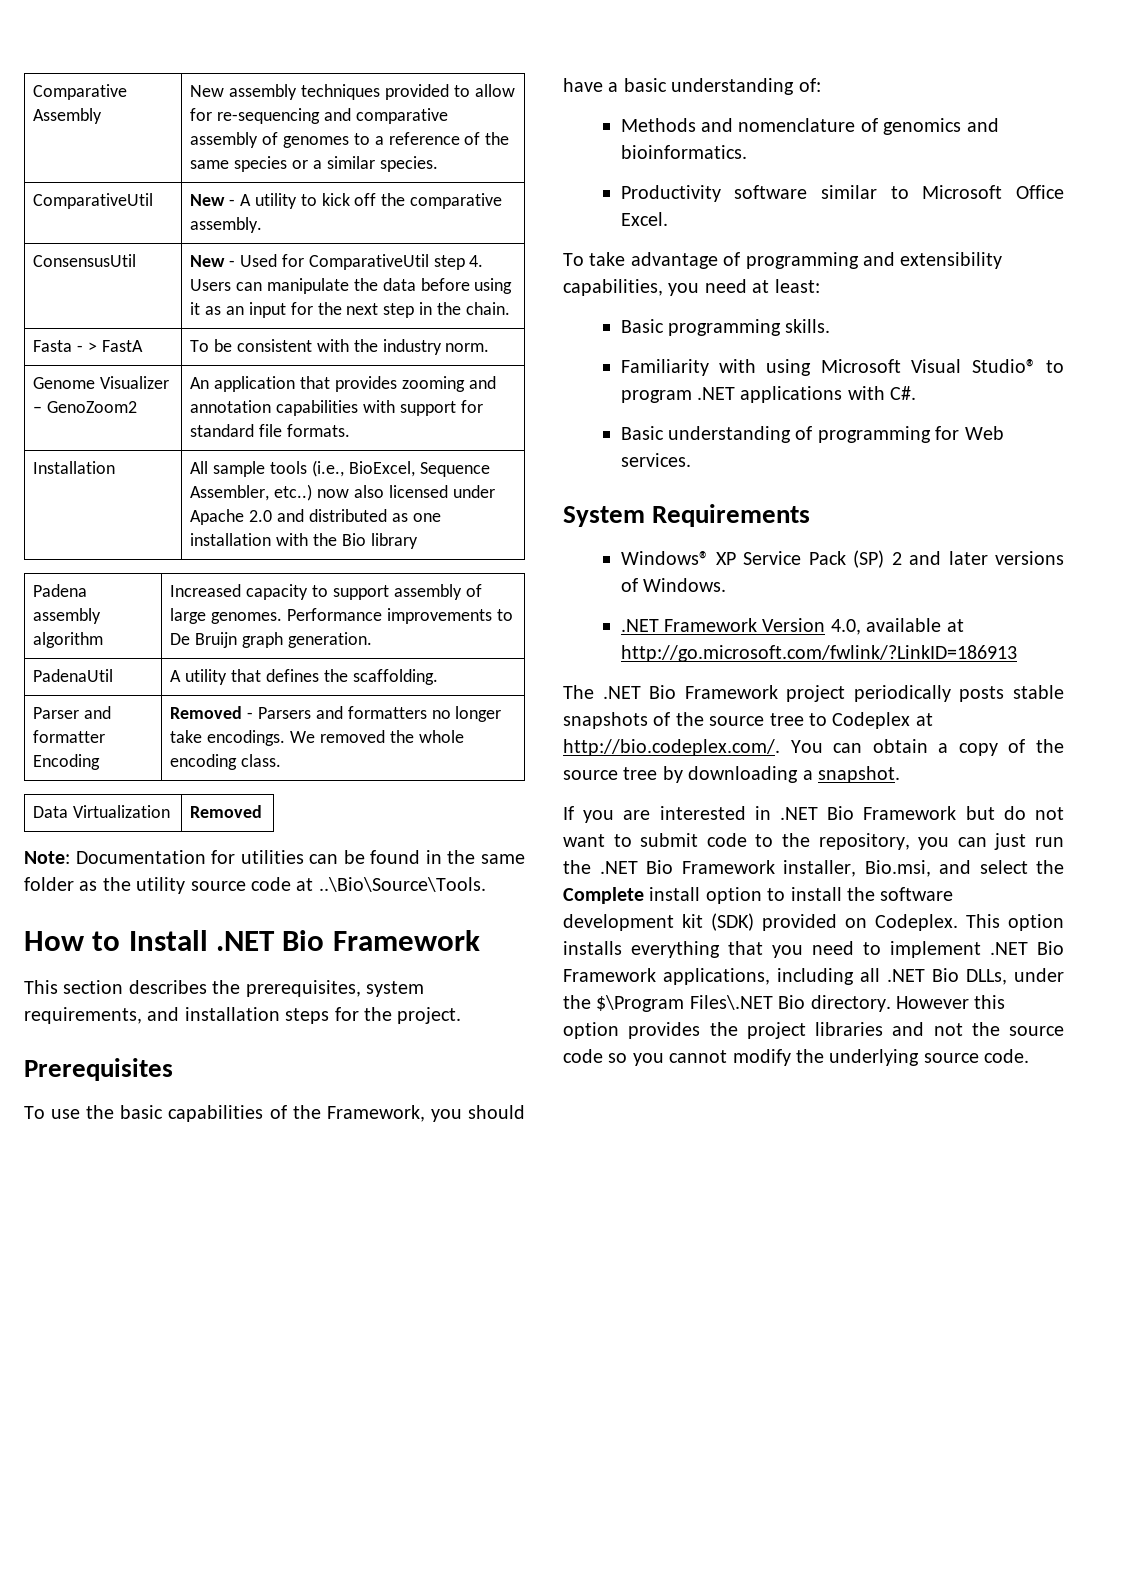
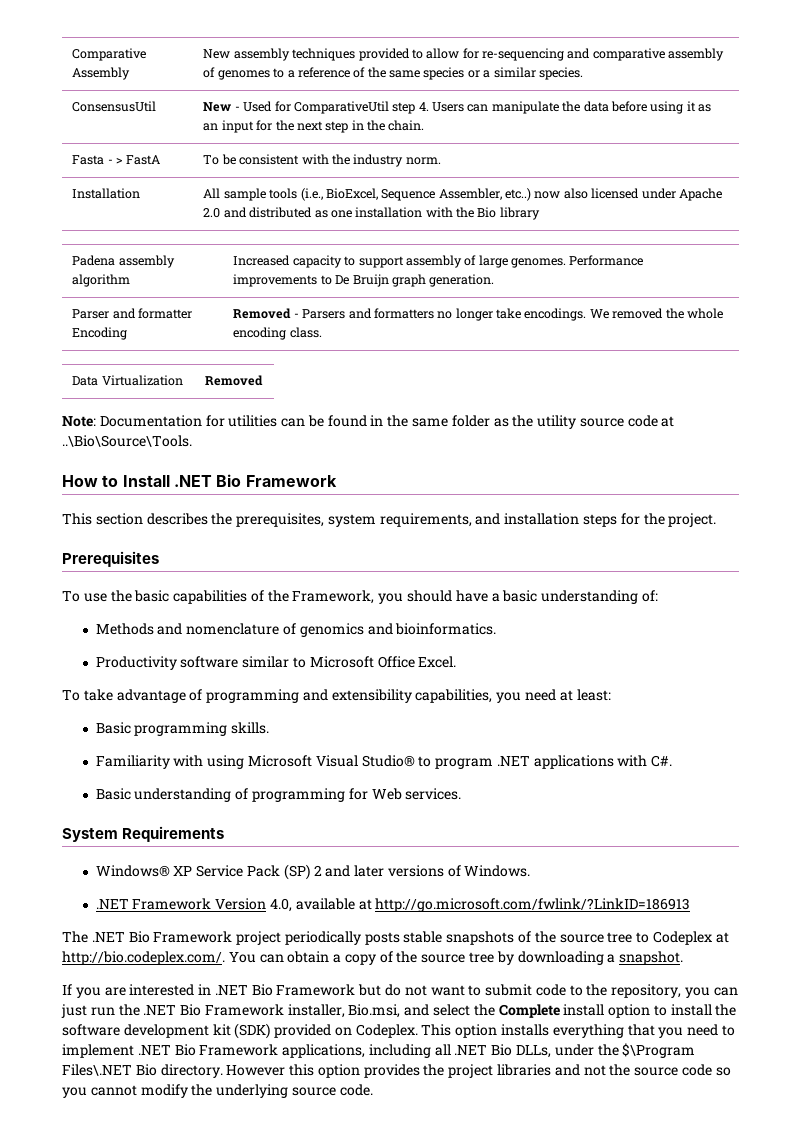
[33,193,154,209] [190,193,503,209] [190,217,263,233] // ComparativeUtil | New - A utility to kick off the comparative assembly. -> (583, 73) none
[33,376,170,389] [33,401,138,413] [190,376,496,392] [190,400,483,416] [190,424,350,437] // Genome Visualizer – GenoZoom2 | An application that provides zooming and annotation capabilities with support for standard file formats. -> (441, 161) none
[33,669,114,682] [170,669,438,685] // PadenaUtil | A utility that defines the scaffolding. -> (495, 280) none

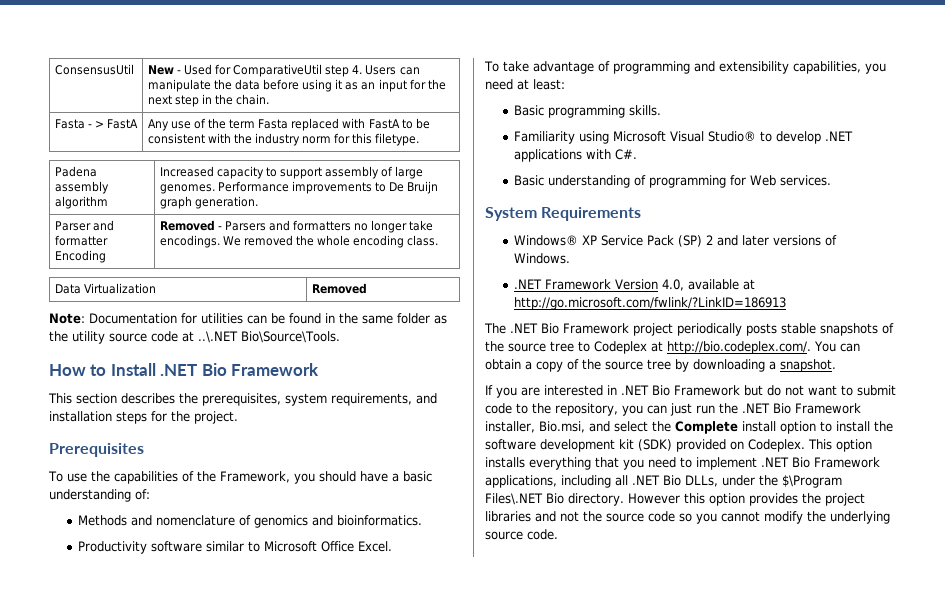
[72,48,147,61] [72,67,131,80] [203,48,725,61] [203,67,583,80] Comparative Assembly | New assembly techniques provided to allow for re-sequencing and comparative assembly of genomes to a reference of the same species or a similar species. // -> (54, 69) none
[203,155,220,165] To -> [147,118,413,131] Any use of the term Fasta replaced with FastA to
[405,157,441,165] [72,188,141,199] [203,188,722,201] [203,207,540,220] norm. // Installation | All sample tools (i.e., BioExcel, Sequence Assembler, etc..) now also licensed under Apache 2.0 and distributed as one installation with the Bio library -> [302,133,420,146] norm for this filetype.
[62,435,192,447] ..\Bio\Source\Tools. -> [198,331,340,343] ..\.NET Bio\Source\Tools.
[134,590,170,602] basic -> (110, 476) none
[173,755,204,767] with -> (576, 137) none
[435,758,494,769] program -> [776,131,822,144] develop

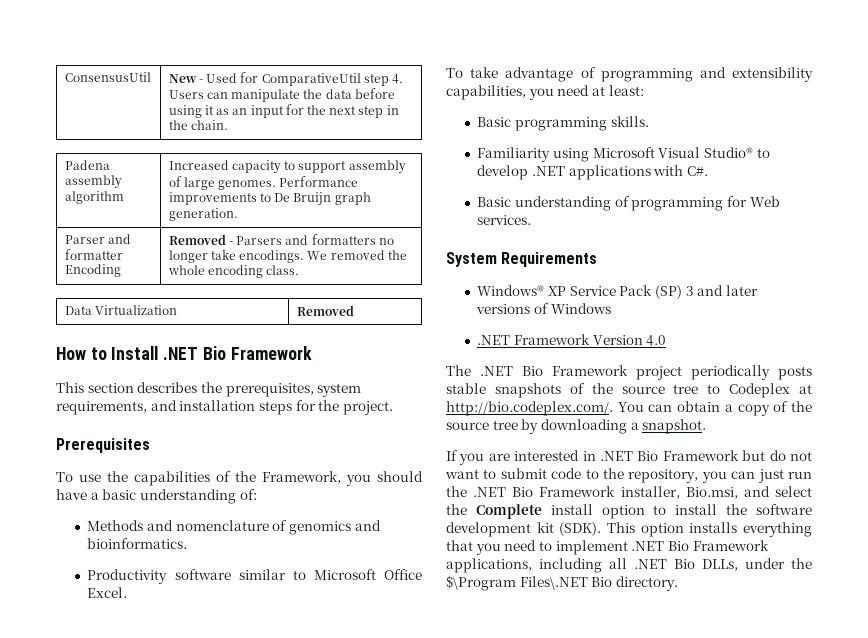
[54,119,139,129] [147,118,430,131] [147,133,420,146] // Fasta - > FastA | Any use of the term Fasta replaced with FastA to be consistent with the industry norm for this filetype. -> (228, 125) none
[49,313,447,324] [49,331,340,344] // Note: Documentation for utilities can be found in the same folder as the utility source code at ..\.NET Bio\Source\Tools. -> (354, 310) none
[706,235,714,245] 2 -> [685,286,694,296] 3
[514,253,571,264] Windows. -> [550,303,611,314] Windows
[662,279,756,291] [514,297,787,310] 4.0, available at http://go.microsoft.com/fwlink/?LinkID=186913 -> [646,335,667,346] 4.0
[638,439,805,452] (SDK) provided on Codeplex. -> [559,522,602,536] (SDK).
[627,493,865,506] [485,511,890,524] [485,529,558,540] However this option provides the project libraries and not the source code so you cannot modify the underlying source code. -> (678, 583) none

